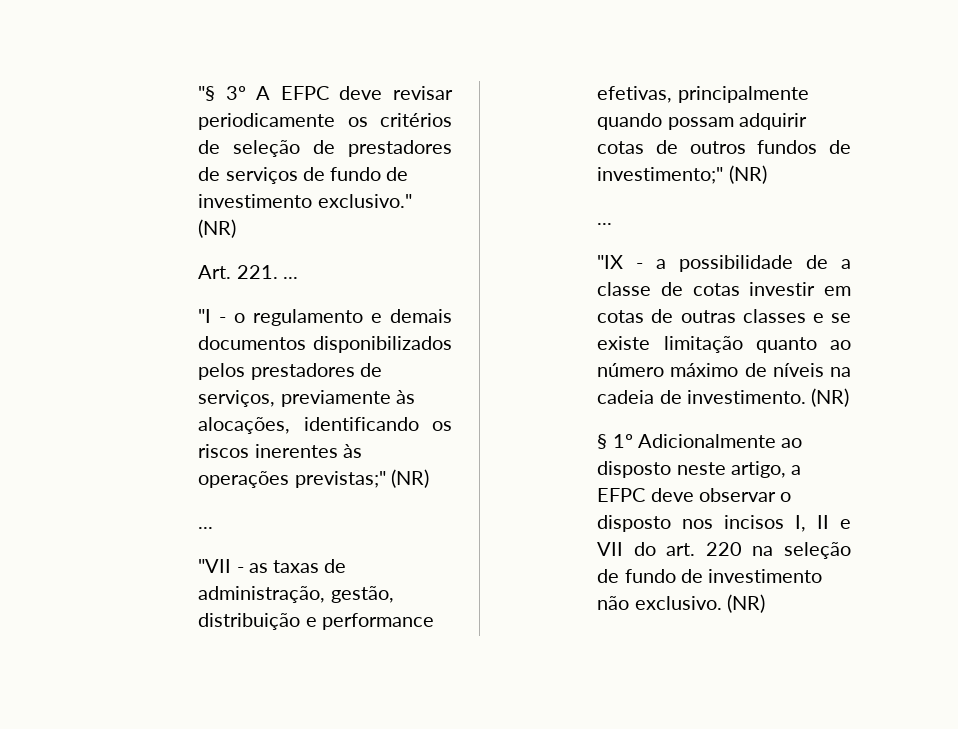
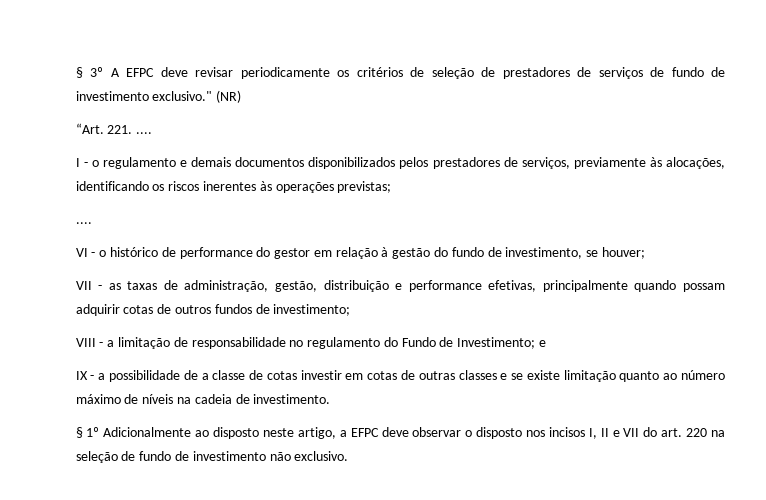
[198,86,216,101] "§ -> [75,67,83,78] §
[198,265,298,279] [198,309,212,323] Art. 221. ... // "I -> [75,123,153,134] [75,158,80,167] “Art. 221. .... // I
[294,469,429,488] [198,527,214,529] [198,559,232,573] previstas;" (NR) // ... // "VII -> [337,181,392,193] [75,222,92,224] [75,247,645,259] [75,281,92,290] previstas; // .... // VI - o histórico de performance do gestor em relação à gestão do fundo de investimento, se houver; // VII
[597,165,767,184] [597,223,613,225] [597,255,624,269] investimento;" (NR) // ... // "IX -> [273,304,351,316] [75,337,546,349] [75,371,88,380] investimento; // VIII - a limitação de responsabilidade no regulamento do Fundo de Investimento; e // IX
[811,388,850,407] (NR) -> (331, 399) none
[726,594,765,613] (NR) -> (349, 456) none

